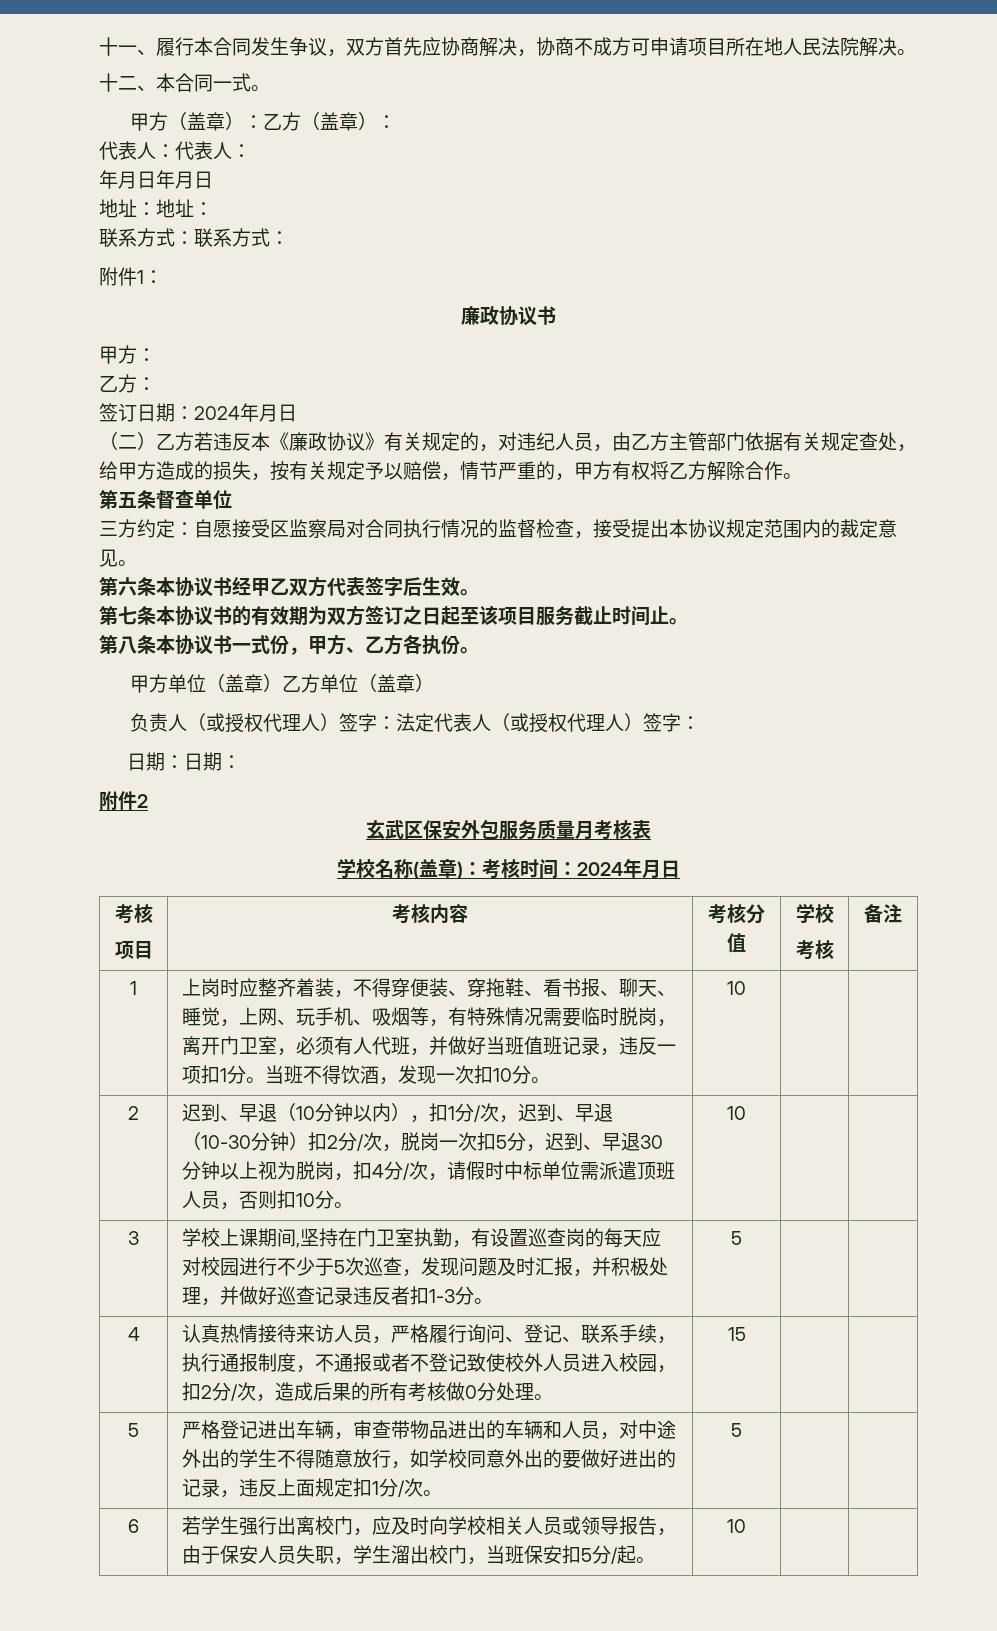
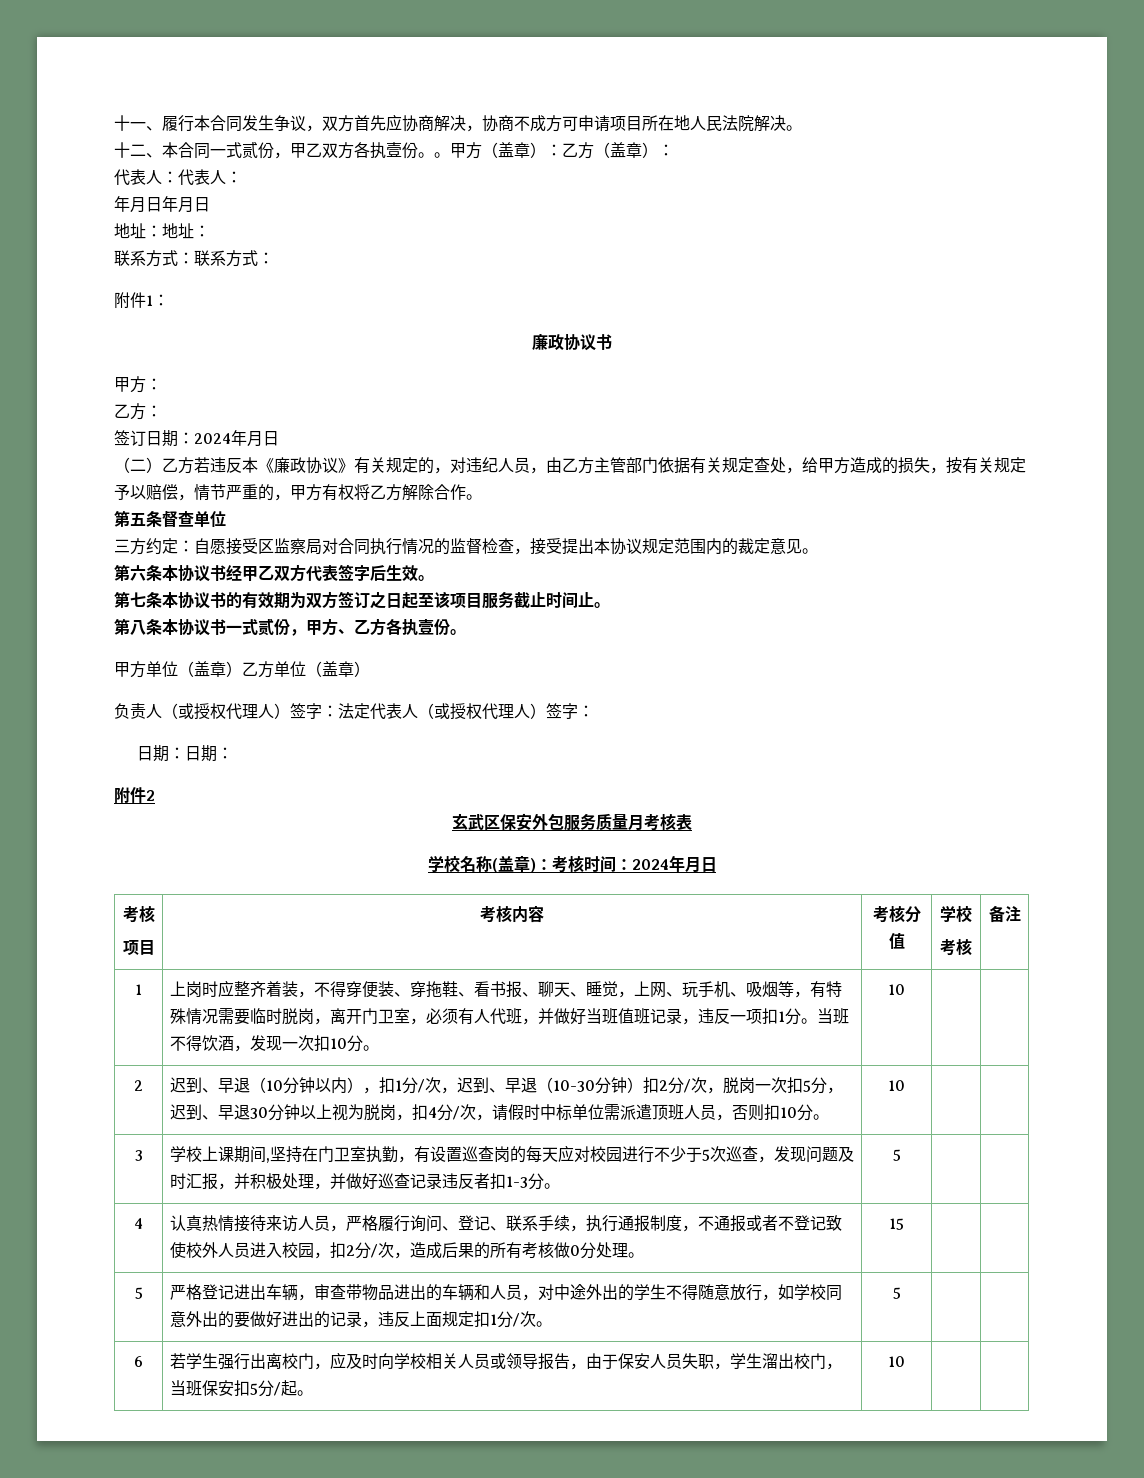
[251,85,270,91] 。 // -> [242,141,450,159] 贰份，甲乙双方各执壹份。。
(270, 644) none -> [258,618,274,636] 贰
(441, 645) none -> [418,619,434,635] 壹

